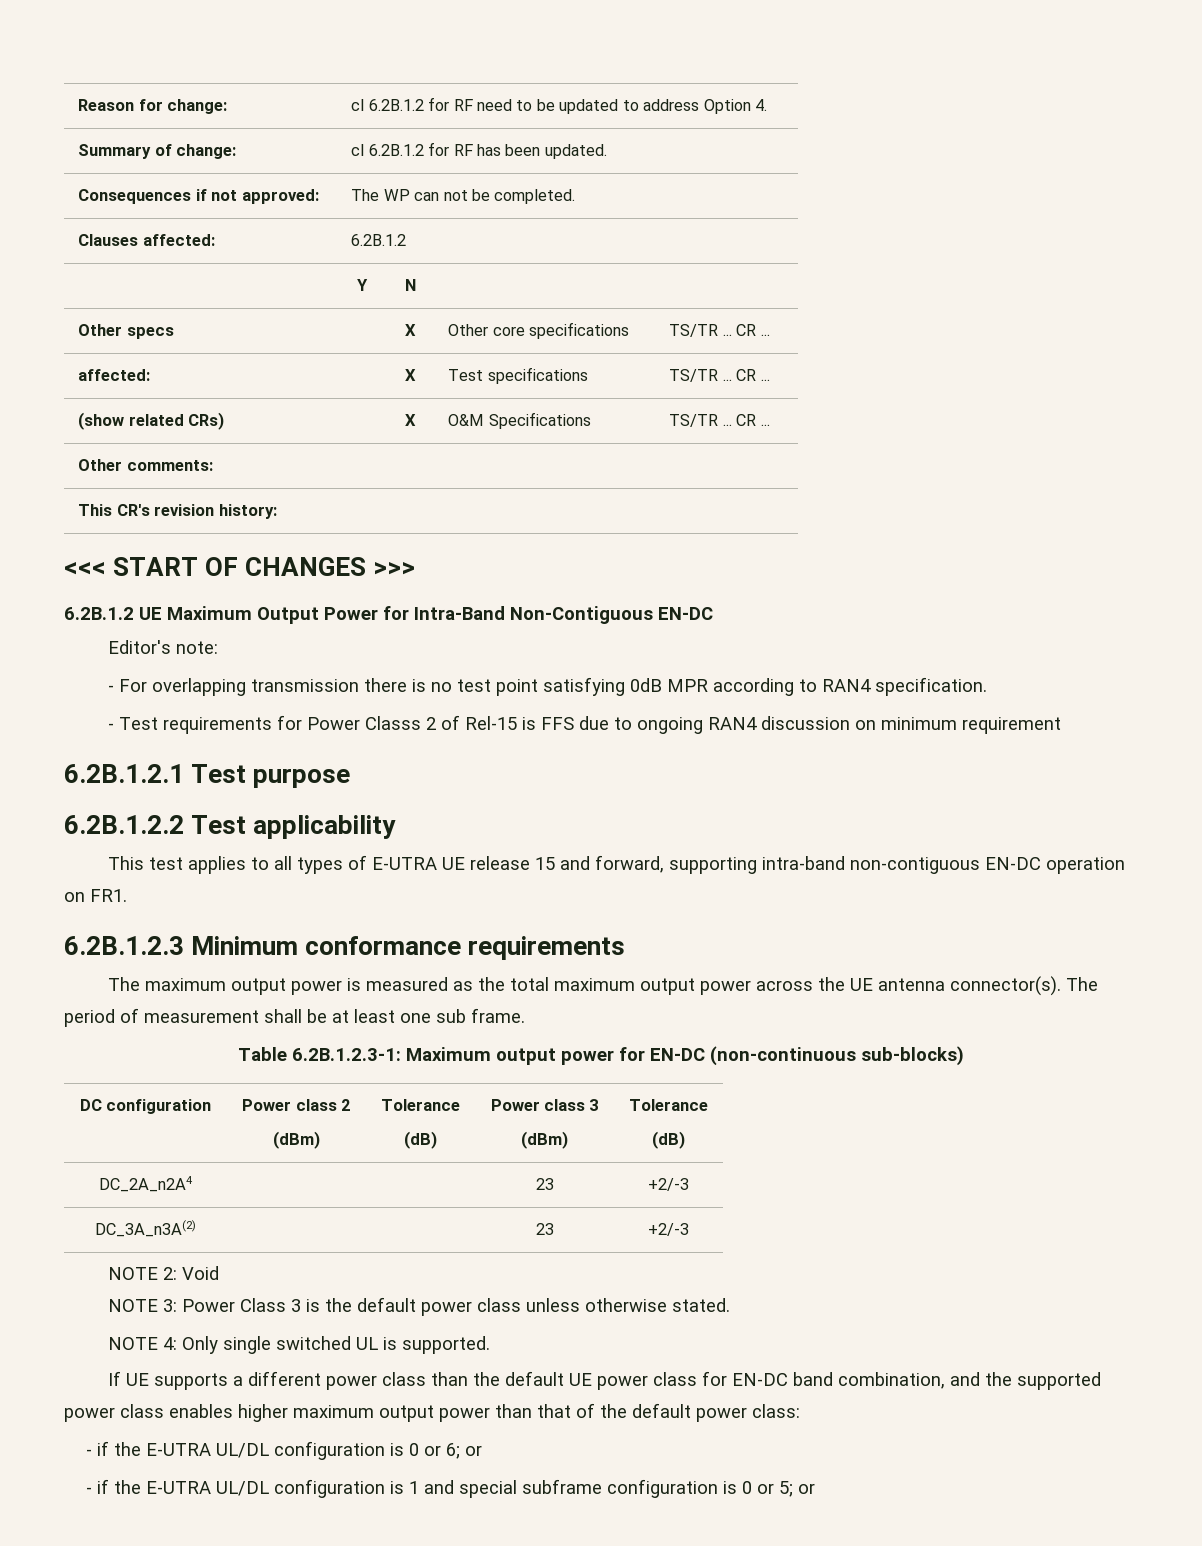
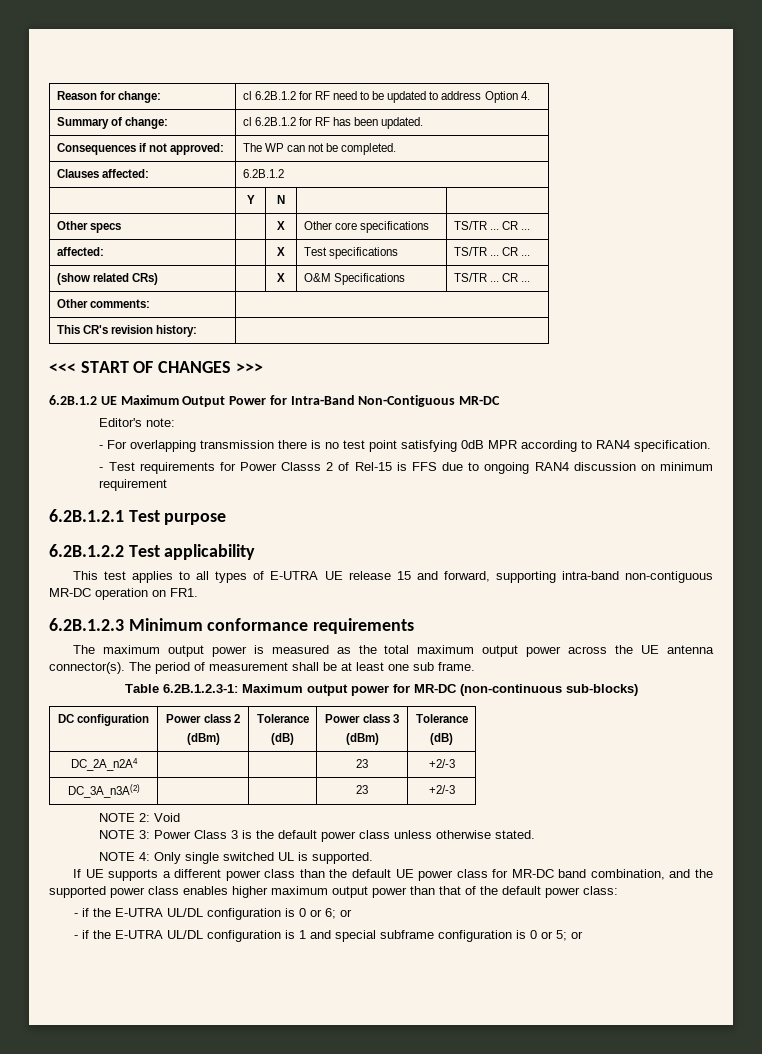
[658,607,713,620] EN-DC -> [459,396,501,405] MR-DC
[984,857,1041,870] EN-DC -> [49,588,91,597] MR-DC
[650,1048,705,1061] EN-DC -> [413,684,457,693] MR-DC
[731,1373,788,1386] EN-DC -> [511,869,554,878] MR-DC

